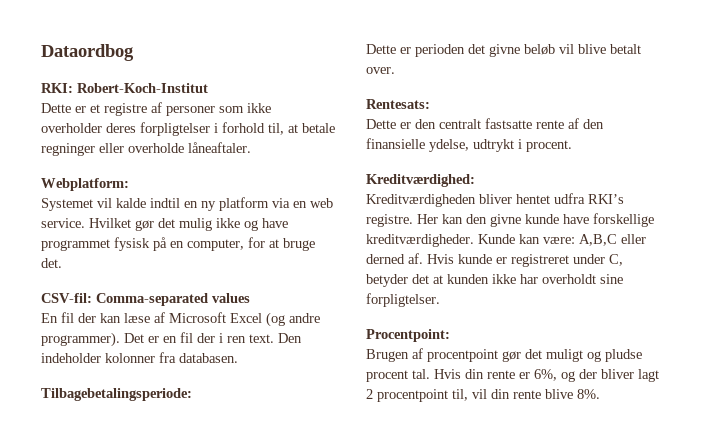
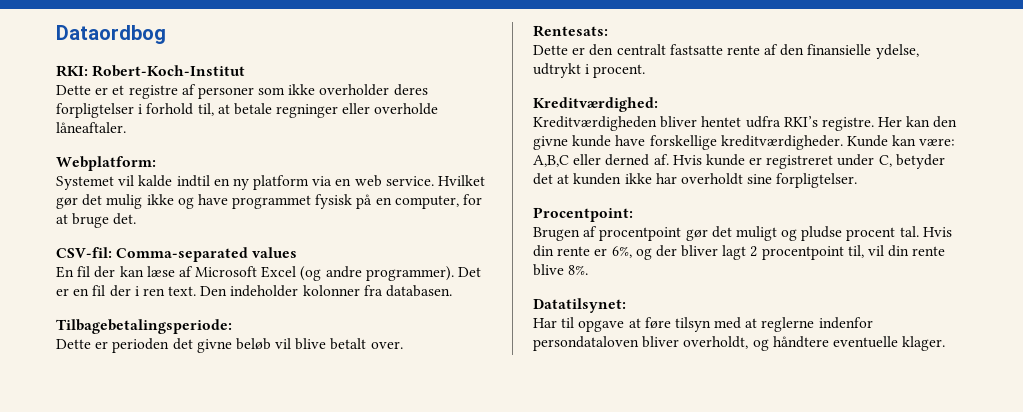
(600, 394) none -> [533,298,626,313] [533,317,873,332] [533,336,946,351] // Datatilsynet: // Har til opgave at føre tilsyn med at reglerne indenfor persondataloven bliver overholdt, og håndtere eventuelle klager.

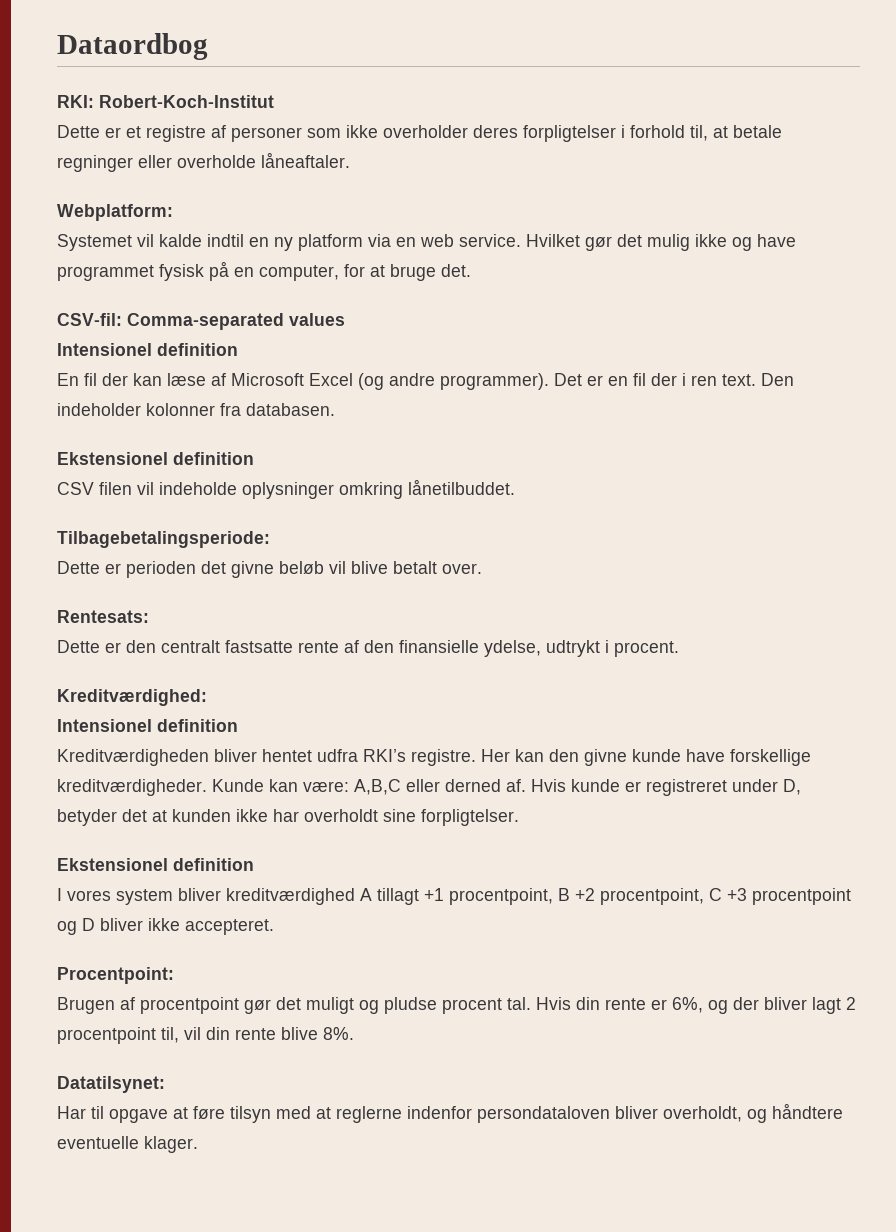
(298, 252) none -> [57,343,238,356] // Intensionel definition
(453, 291) none -> [57,452,254,465] [57,479,515,499] // Ekstensionel definition // CSV filen vil indeholde oplysninger omkring lånetilbuddet.
(658, 104) none -> [57,719,238,732] // Intensionel definition
[878,155,892,167] C, -> [783,779,801,795] D,
(858, 180) none -> [57,858,254,871] [57,888,851,905] [57,918,274,935] // Ekstensionel definition // I vores system bliver kreditværdighed A tillagt +1 procentpoint, B +2 procentpoint, C +3 procentpoint og D bliver ikke accepteret.

